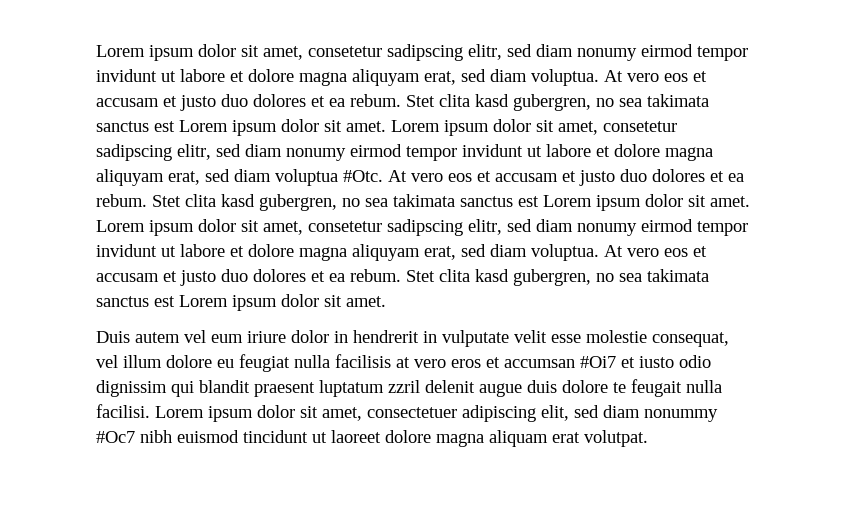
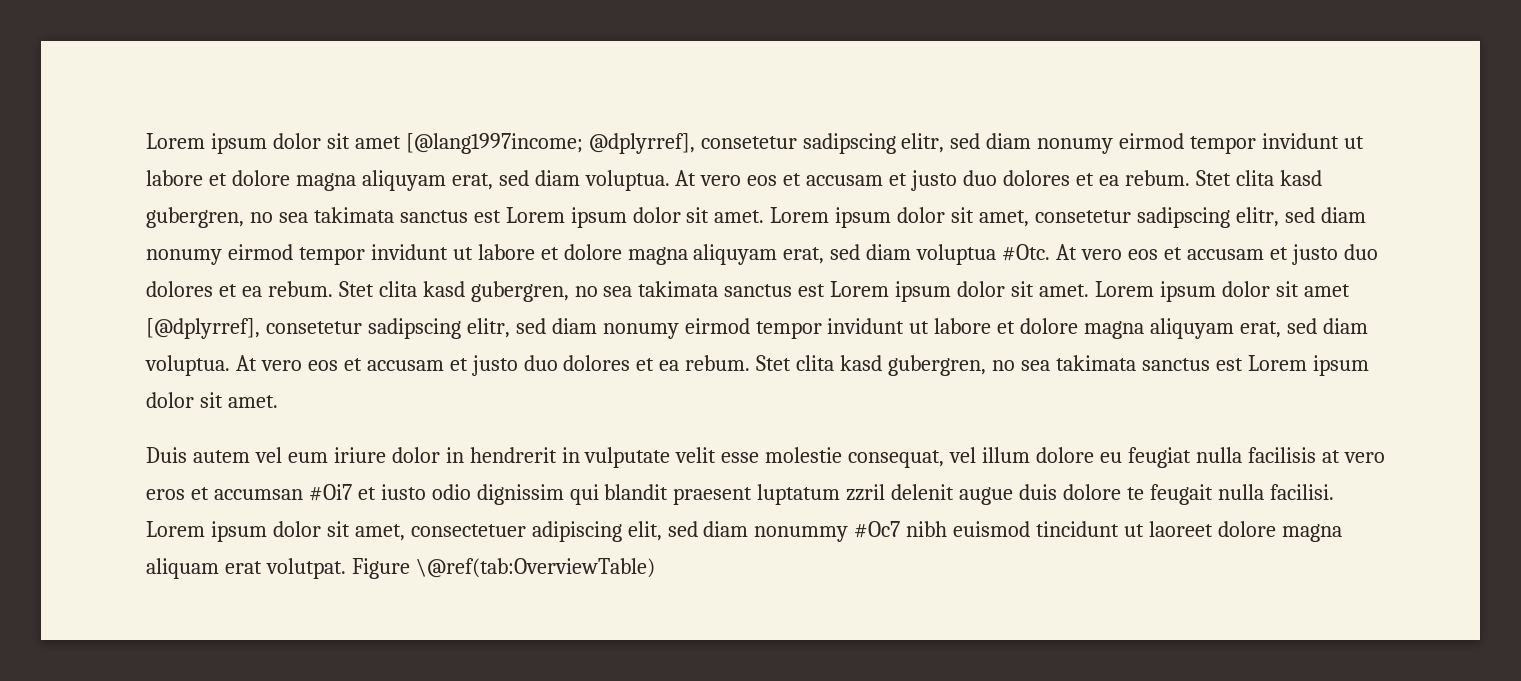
[96,44,303,61] Lorem ipsum dolor sit amet, -> [146,133,695,154] Lorem ipsum dolor sit amet [@lang1997income; @dplyrref],
[263,221,303,235] amet, -> [1303,284,1350,297] [146,318,260,339] amet [@dplyrref],
(648, 438) none -> [351,558,655,579] Figure \@ref(tab:OverviewTable)

